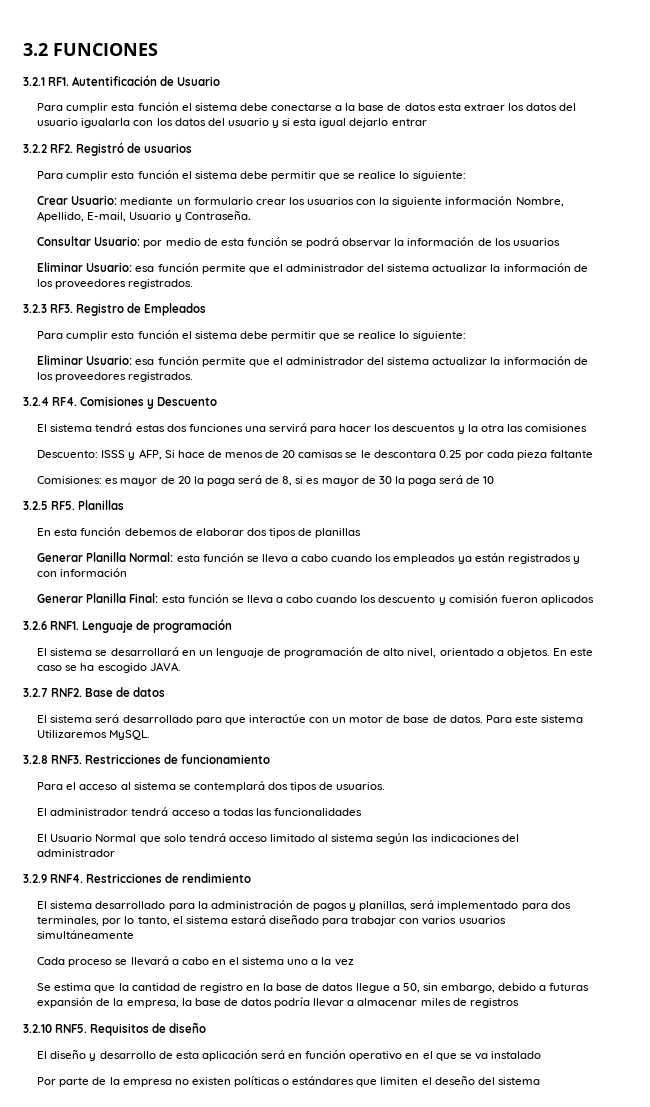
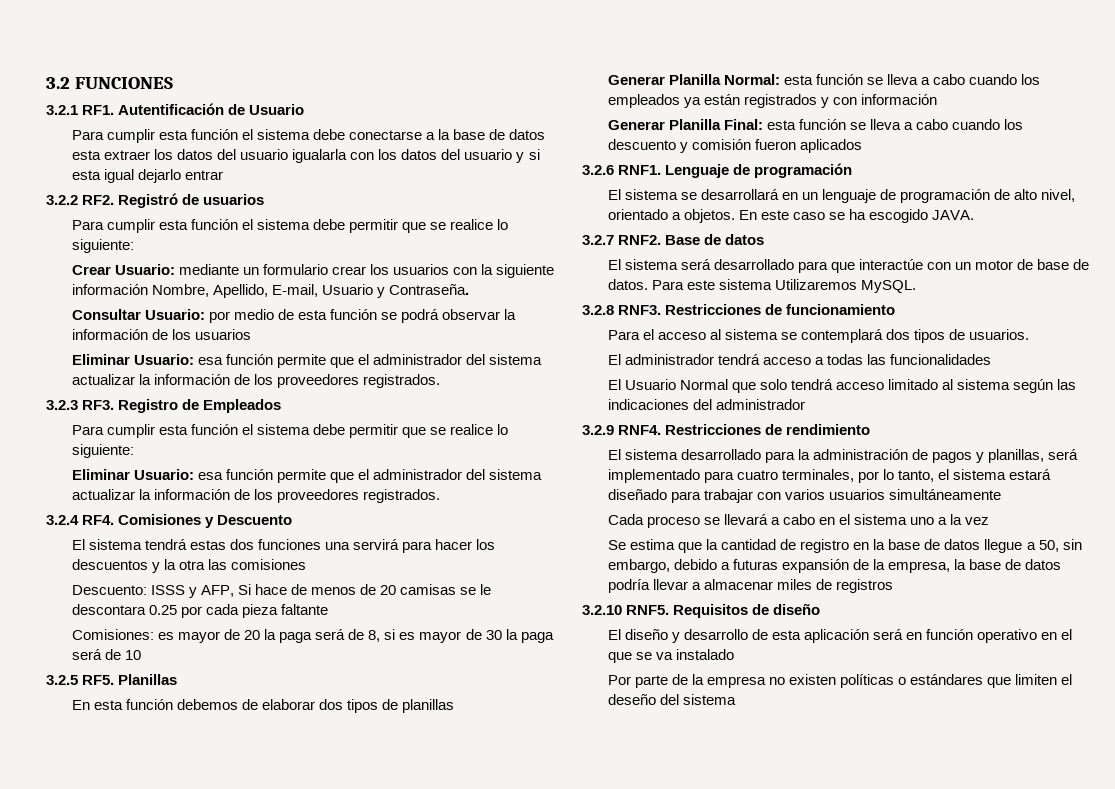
[550,901,571,909] dos -> [736,470,778,480] cuatro

